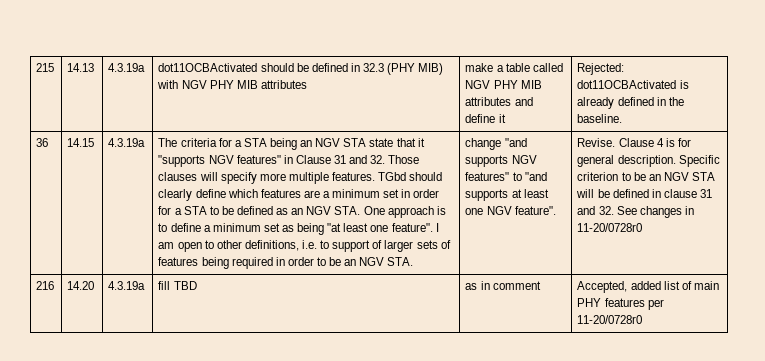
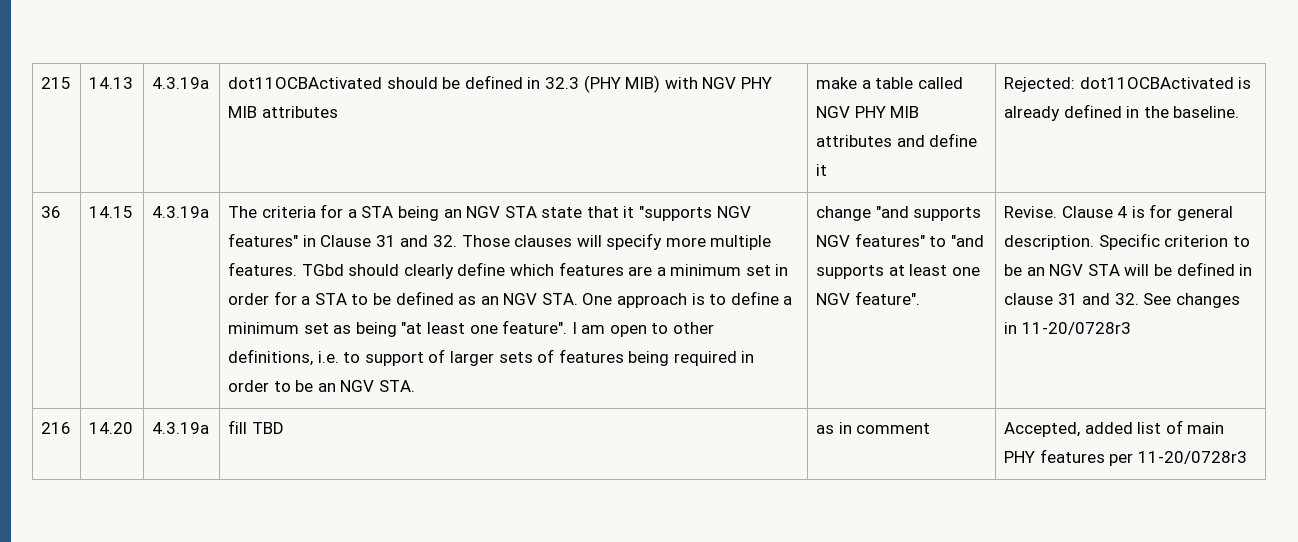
[577,223,643,232] 11-20/0728r0 -> [1021,322,1131,335] 11-20/0728r3
[577,315,643,324] 11-20/0728r0 -> [1137,451,1247,464] 11-20/0728r3

